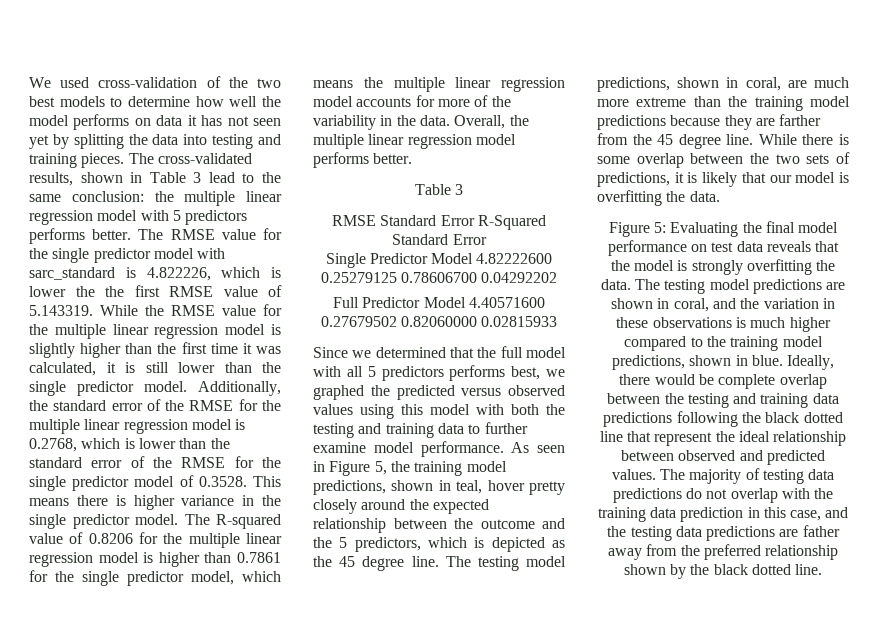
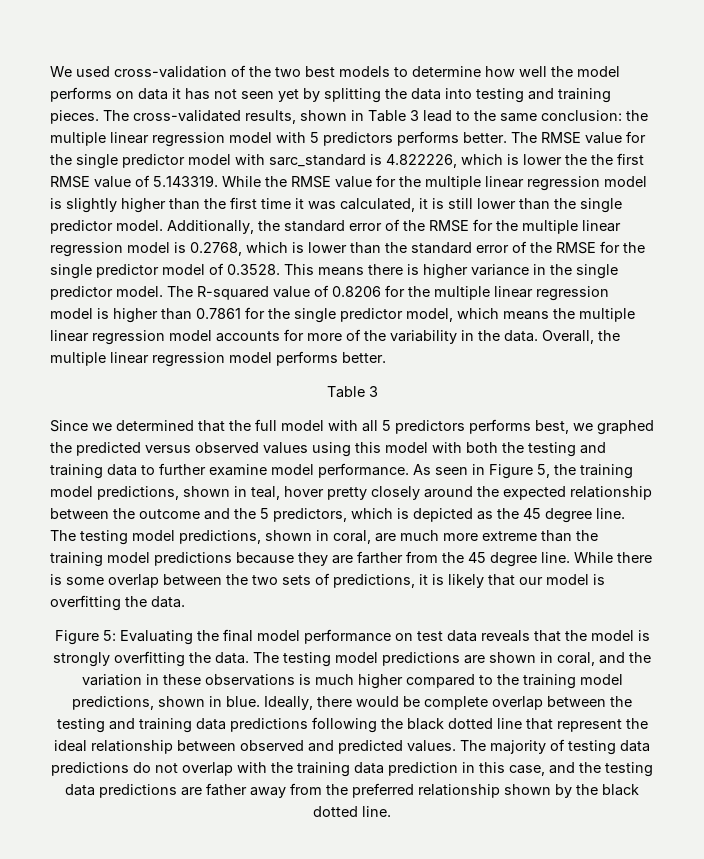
[332,215,546,230] [392,234,487,245] [325,253,553,268] [320,272,558,283] [333,297,545,308] [320,316,558,327] // RMSE Standard Error R-Squared Standard Error // Single Predictor Model 4.82222600 0.25279125 0.78606700 0.04292202 // Full Predictor Model 4.40571600 0.27679502 0.82060000 0.02815933 -> (378, 391) none

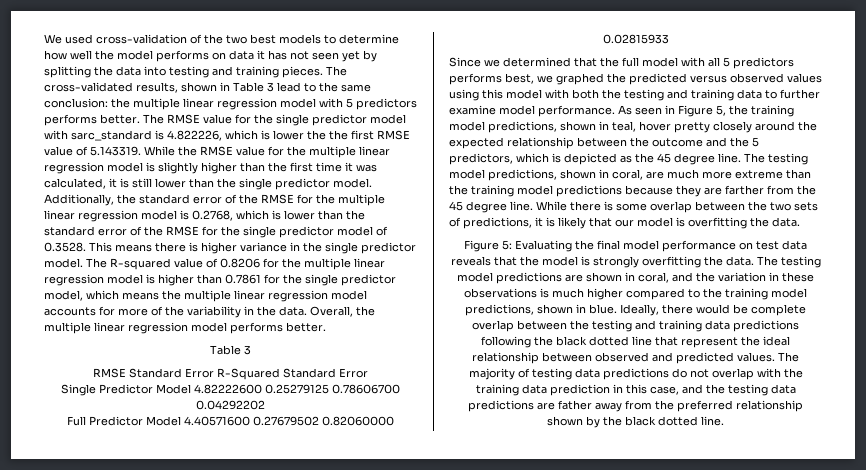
(378, 391) none -> [93,368,368,380] [61,384,400,396] [196,400,265,410] [67,416,394,426] [602,34,669,44] // RMSE Standard Error R-Squared Standard Error // Single Predictor Model 4.82222600 0.25279125 0.78606700 0.04292202 // Full Predictor Model 4.40571600 0.27679502 0.82060000 0.02815933

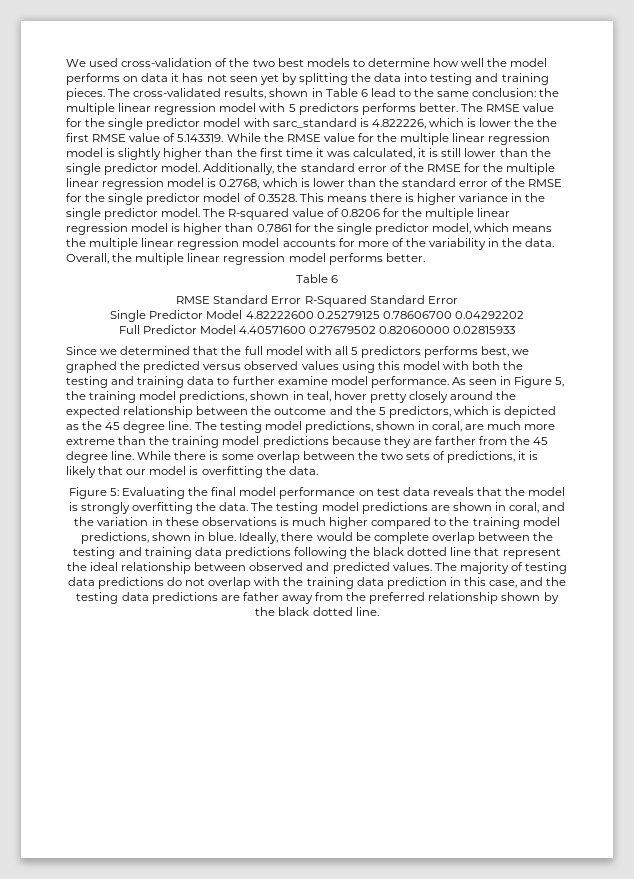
[267,82,274,92] 3 -> [360,89,368,97] 6
[244,345,251,355] 3 -> [331,275,339,283] 6

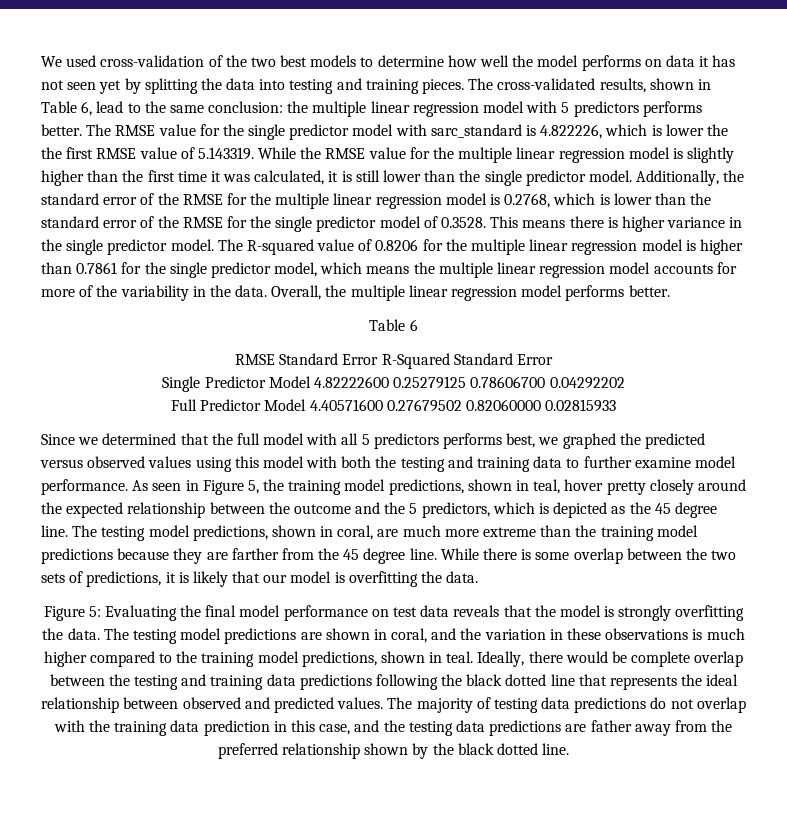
[360,89,368,97] 6 -> [81,101,93,116] 6,
[208,532,237,541] blue. -> [446,651,474,663] teal.
[502,548,561,559] represent -> [610,676,678,690] represents

